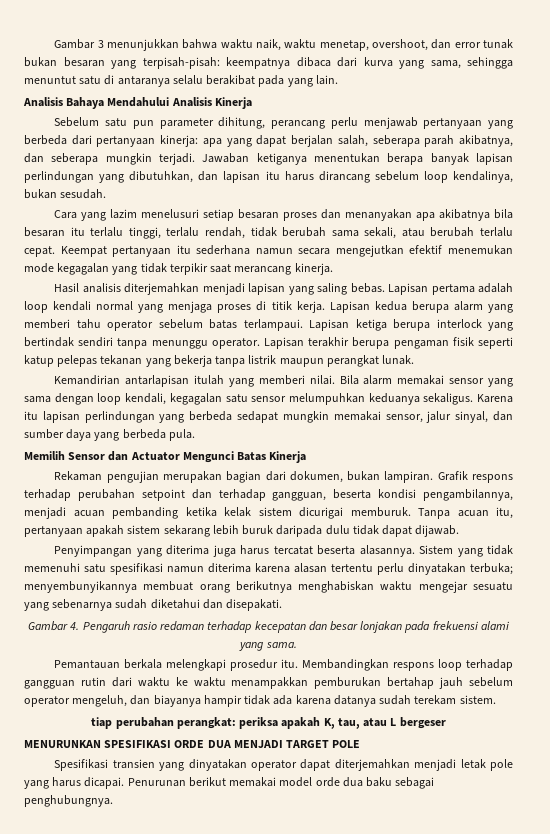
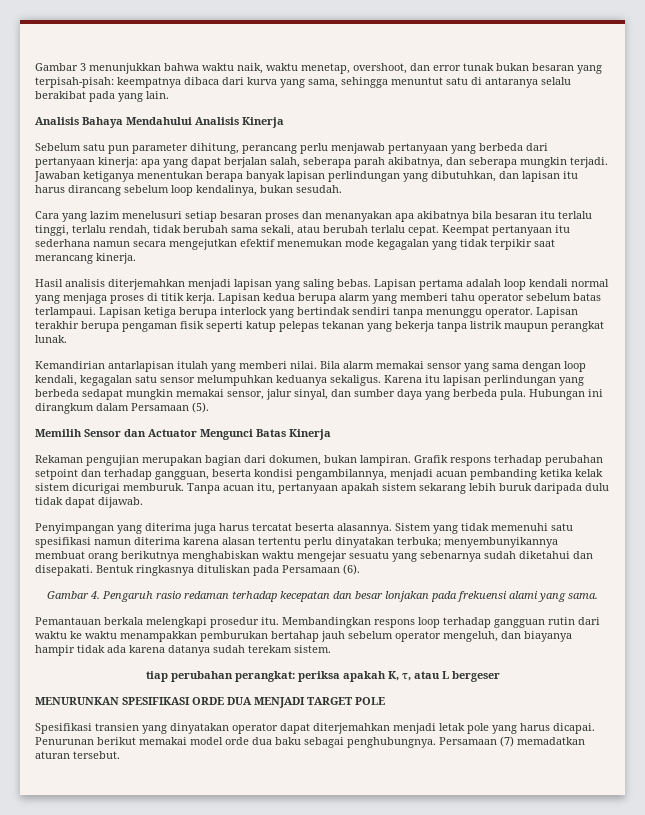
(195, 435) none -> [529,389,603,400] [35,402,209,414] Hubungan ini dirangkum dalam Persamaan (5).
(283, 605) none -> [96,564,360,576] Bentuk ringkasnya dituliskan pada Persamaan (6).
[337,718,360,729] tau, -> [401,673,411,681] τ,
(113, 801) none -> [439,736,585,747] [35,751,120,759] Persamaan (7) memadatkan aturan tersebut.

